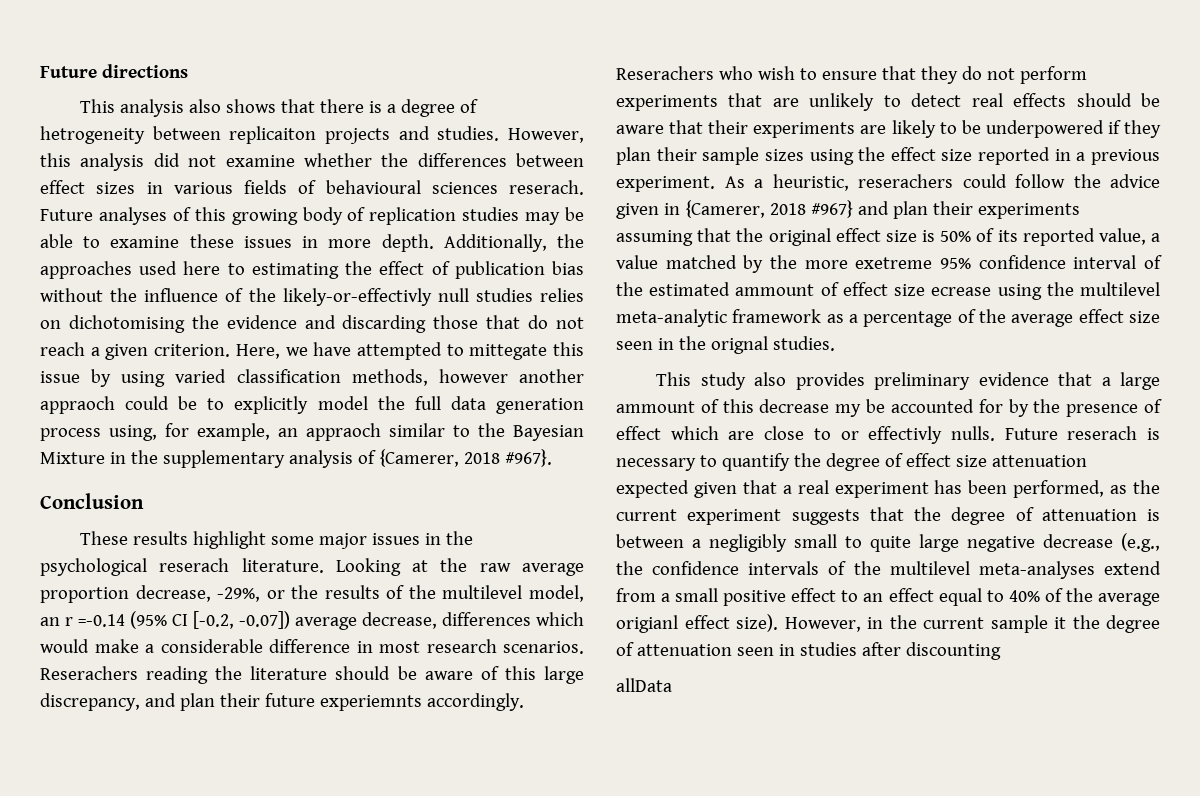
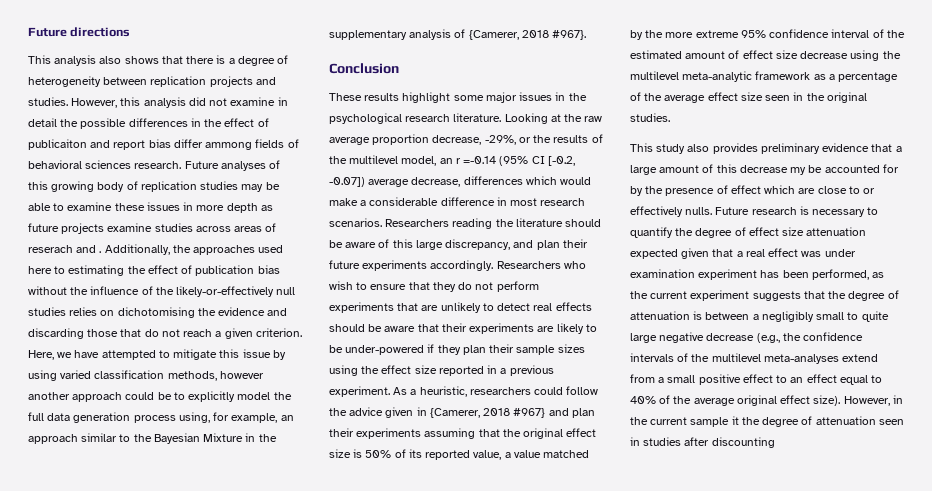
[40,126,317,144] hetrogeneity between replicaiton -> [28,76,207,87] heterogeneity between replication
[303,153,584,167] [40,180,584,195] whether the differences between effect sizes in various fields of behavioural sciences reserach. -> [277,97,288,106] [28,118,269,129] [28,139,299,150] [28,160,182,169] in detail the possible differences in the effect of publicaiton and report bias differ ammong fields of behavioral sciences research.
[381,234,434,252] depth. -> [226,203,273,213] [28,223,277,234] [28,245,102,253] depth as future projects examine studies across areas of reserach and .
[282,288,432,306] likely-or-effectivly -> [176,286,275,297] likely-or-effectively
[469,344,548,360] mittegate -> [173,349,218,360] mitigate
[40,396,115,414] appraoch -> [72,392,123,402] approach
[306,423,381,441] appraoch -> [28,434,78,444] approach
[159,558,230,572] reserach -> [405,114,451,122] research
[40,666,138,680] Reserachers -> [385,219,450,227] Researchers
[319,693,524,711] [616,66,714,80] experiemnts accordingly. Reserachers -> [362,260,561,271] experiments accordingly. Researchers
[985,120,1104,138] underpowered -> [345,345,425,355] under-powered
[858,174,953,188] reserachers -> [469,387,531,395] researchers
[855,257,933,269] exetreme -> [695,30,739,38] extreme
[735,282,992,296] ammount of effect size ecrease -> [685,50,849,59] amount of effect size decrease
[710,336,768,354] orignal -> [826,92,867,103] original
[616,401,695,413] ammount -> [659,165,700,173] amount
[868,426,943,444] effectivly -> [630,206,683,217] effectively
[1067,426,1138,440] reserach -> [751,207,797,215] research
(829, 487) none -> [768,248,856,257] [630,269,695,278] effect was under examination
[616,615,678,633] origianl -> [736,395,777,406] original
[616,678,672,692] // allData -> (775, 442) none

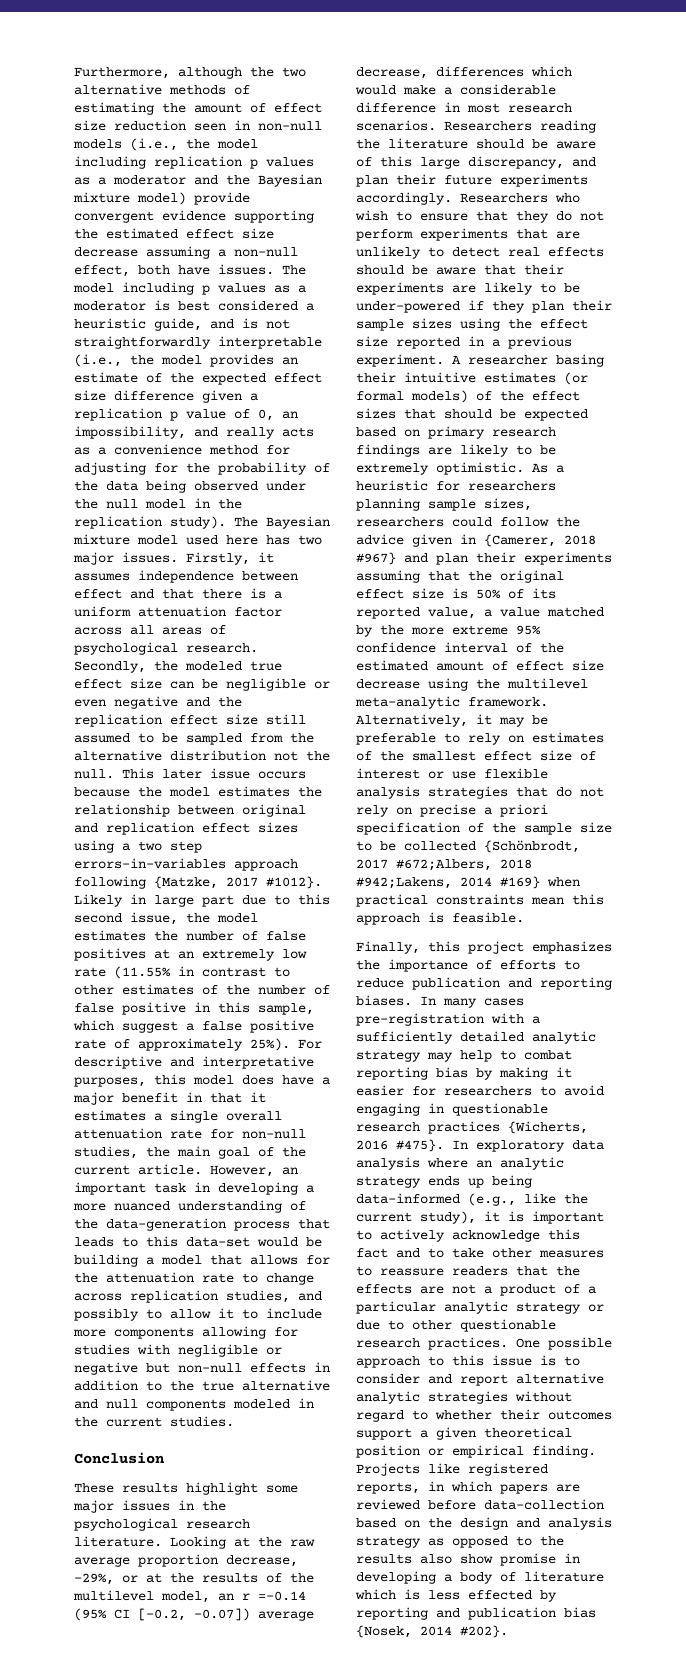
[28,27,131,37] [28,55,289,66] [28,76,276,87] [28,97,288,108] [28,118,269,129] [28,139,299,150] [28,160,281,171] [28,181,280,192] [28,202,273,213] [28,223,277,234] [28,244,284,255] [28,265,280,276] [28,286,296,297] [28,307,288,318] [28,328,302,339] [28,349,286,360] [28,370,264,381] [28,391,292,402] [28,412,294,423] [28,433,277,444] [329,29,587,40] Future directions // This analysis also shows that there is a degree of heterogeneity between replication projects and studies. However, this analysis did not examine in detail the possible differences in the effect of publicaiton and report bias differ ammong fields of behavioral sciences research. Future analyses of this growing body of replication studies may be able to examine these issues in more depth as future projects examine studies across areas of reserach and . Additionally, the approaches used here to estimating the effect of publication bias without the influence of the likely-or-effectively null studies relies on dichotomising the evidence and discarding those that do not reach a given criterion. Here, we have attempted to mitigate this issue by using varied classification methods, however another approach could be to explicitly model the full data generation process using, for example, an approach similar to the Bayesian Mixture in the supplementary analysis of {Camerer, 2018 #967}. -> [74,67,306,79] [74,84,250,95] [74,102,322,115] [74,120,322,131] [73,138,258,151] [74,156,314,169] [74,174,322,187] [73,192,250,205] [74,210,314,223] [74,228,274,239] [74,246,298,259] [74,264,306,277] [73,282,306,295] [73,300,314,311] [74,318,290,331] [74,336,322,349] [74,354,298,367] [74,372,322,385] [74,390,258,403] [74,408,298,421] [74,426,314,439] [74,444,290,455] [74,462,330,475] [74,480,306,493] [74,498,242,509] [74,516,330,529] [73,534,322,545] [73,552,274,565] [74,570,298,583] [74,588,282,599] [74,606,282,617] [74,625,226,635] [74,642,258,655] [74,661,282,673] [74,678,330,691] [74,696,242,709] [74,714,306,727] [74,733,314,745] [74,750,330,761] [74,768,306,779] [74,786,322,797] [74,804,306,817] [74,822,298,835] [74,840,202,853] [74,858,298,871] [74,876,322,889] [74,894,330,907] [74,912,258,925] [74,930,306,941] [74,948,307,961] [74,966,290,979] [74,984,330,995] [74,1002,314,1015] [73,1020,314,1033] [74,1038,322,1051] [74,1056,314,1069] [74,1074,330,1087] [73,1092,266,1105] [74,1110,282,1123] [74,1128,306,1139] [74,1146,306,1159] [74,1164,298,1177] [74,1182,314,1195] [73,1200,306,1213] [74,1218,330,1231] [74,1236,322,1247] [74,1254,330,1267] [74,1272,314,1285] [74,1290,322,1303] [74,1308,322,1321] [73,1326,298,1339] [74,1344,282,1357] [74,1362,330,1375] [74,1380,330,1391] [74,1398,314,1411] [74,1416,234,1427] Furthermore, although the two alternative methods of estimating the amount of effect size reduction seen in non-null models (i.e., the model including replication p values as a moderator and the Bayesian mixture model) provide convergent evidence supporting the estimated effect size decrease assuming a non-null effect, both have issues. The model including p values as a moderator is best considered a heuristic guide, and is not straightforwardly interpretable (i.e., the model provides an estimate of the expected effect size difference given a replication p value of 0, an impossibility, and really acts as a convenience method for adjusting for the probability of the data being observed under the null model in the replication study). The Bayesian mixture model used here has two major issues. Firstly, it assumes independence between effect and that there is a uniform attenuation factor across all areas of psychological research. Secondly, the modeled true effect size can be negligible or even negative and the replication effect size still assumed to be sampled from the alternative distribution not the null. This later issue occurs because the model estimates the relationship between original and replication effect sizes using a two step errors-in-variables approach following {Matzke, 2017 #1012}. Likely in large part due to this second issue, the model estimates the number of false positives at an extremely low rate (11.55% in contrast to other estimates of the number of false positive in this sample, which suggest a false positive rate of approximately 25%). For descriptive and interpretative purposes, this model does have a major benefit in that it estimates a single overall attenuation rate for non-null studies, the main goal of the current article. However, an important task in developing a more nuanced understanding of the data-generation process that leads to this data-set would be building a model that allows for the attenuation rate to change across replication studies, and possibly to allow it to include more components allowing for studies with negligible or negative but non-null effects in addition to the true alternative and null components modeled in the current studies.
(531, 140) none -> [146,1573,162,1583] at
[393,386,467,397] As a heuristic, -> [452,354,604,367] [356,372,588,385] [356,390,580,403] [356,408,588,421] [356,426,556,439] [356,444,556,457] [356,462,564,475] [356,480,556,491] [356,498,532,511] A researcher basing their intuitive estimates (or formal models) of the effect sizes that should be expected based on primary research findings are likely to be extremely optimistic. As a heuristic for researchers planning sample sizes,
[755,71,899,82] [630,92,867,103] [630,113,670,122] [630,143,902,154] [630,164,899,175] [630,185,876,196] [630,206,879,217] [630,227,867,238] [630,248,856,259] [630,269,885,280] [630,290,899,301] [630,311,889,322] [630,332,864,343] [630,353,879,364] [630,374,883,385] [630,395,903,406] [630,416,904,427] [630,437,775,448] framework as a percentage of the average effect size seen in the original studies. // This study also provides preliminary evidence that a large amount of this decrease my be accounted for by the presence of effect which are close to or effectively nulls. Future research is necessary to quantify the degree of effect size attenuation expected given that a real effect was under examination experiment has been performed, as the current experiment suggests that the degree of attenuation is between a negligibly small to quite large negative decrease (e.g., the confidence intervals of the multilevel meta-analyses extend from a small positive effect to an effect equal to 40% of the average original effect size). However, in the current sample it the degree of attenuation seen in studies after discounting -> [468,697,548,707] [356,714,548,727] [356,732,604,745] [356,750,596,761] [356,768,548,779] [356,786,604,799] [356,804,548,817] [356,822,612,835] [356,840,580,853] [356,859,532,871] [356,876,580,889] [356,894,604,907] [356,912,524,925] [356,941,612,954] [356,959,580,972] [356,977,612,990] [356,995,524,1008] [356,1013,540,1026] [356,1031,596,1044] [356,1050,572,1062] [356,1067,572,1080] [356,1085,604,1096] [356,1103,548,1116] [356,1121,588,1134] [356,1139,604,1152] [356,1157,564,1170] [356,1175,532,1188] [356,1193,588,1206] [356,1211,604,1224] [356,1229,580,1242] [356,1248,604,1258] [356,1266,580,1276] [356,1284,596,1296] [356,1301,604,1314] [356,1319,556,1332] [356,1337,612,1350] [356,1355,580,1368] [356,1373,604,1386] [356,1391,572,1404] [356,1409,612,1422] [356,1427,572,1440] [356,1445,596,1458] [356,1463,548,1476] [356,1481,580,1494] [356,1499,604,1510] [356,1517,612,1530] [356,1536,564,1548] [356,1553,580,1566] [356,1571,604,1584] [355,1589,557,1602] [356,1607,596,1620] [356,1625,508,1638] framework. Alternatively, it may be preferable to rely on estimates of the smallest effect size of interest or use flexible analysis strategies that do not rely on precise a priori specification of the sample size to be collected {Schönbrodt, 2017 #672;Albers, 2018 #942;Lakens, 2014 #169} when practical constraints mean this approach is feasible. // Finally, this project emphasizes the importance of efforts to reduce publication and reporting biases. In many cases pre-registration with a sufficiently detailed analytic strategy may help to combat reporting bias by making it easier for researchers to avoid engaging in questionable research practices {Wicherts, 2016 #475}. In exploratory data analysis where an analytic strategy ends up being data-informed (e.g., like the current study), it is important to actively acknowledge this fact and to take other measures to reassure readers that the effects are not a product of a particular analytic strategy or due to other questionable research practices. One possible approach to this issue is to consider and report alternative analytic strategies without regard to whether their outcomes support a given theoretical position or empirical finding. Projects like registered reports, in which papers are reviewed before data-collection based on the design and analysis strategy as opposed to the results also show promise in developing a body of literature which is less effected by reporting and publication bias {Nosek, 2014 #202}.

